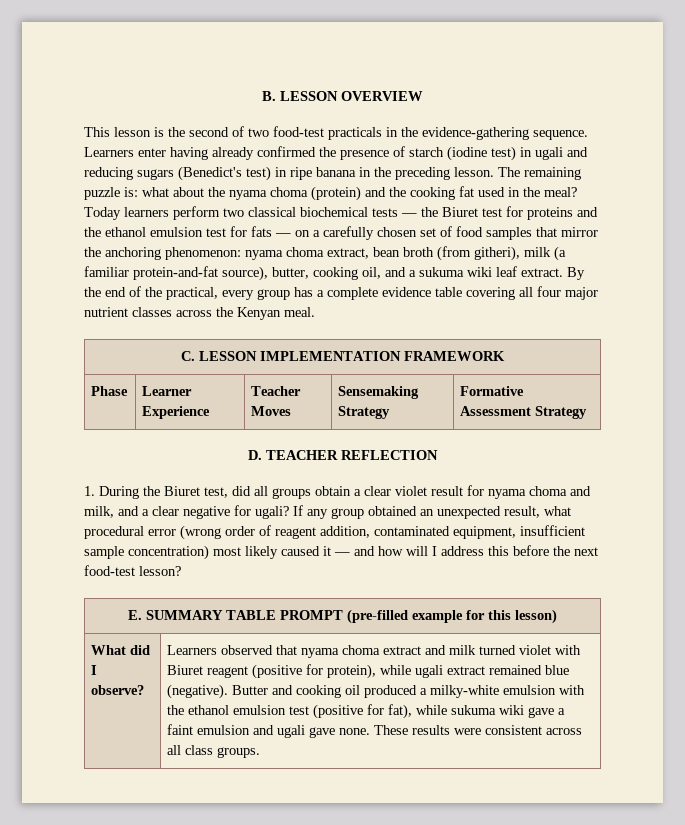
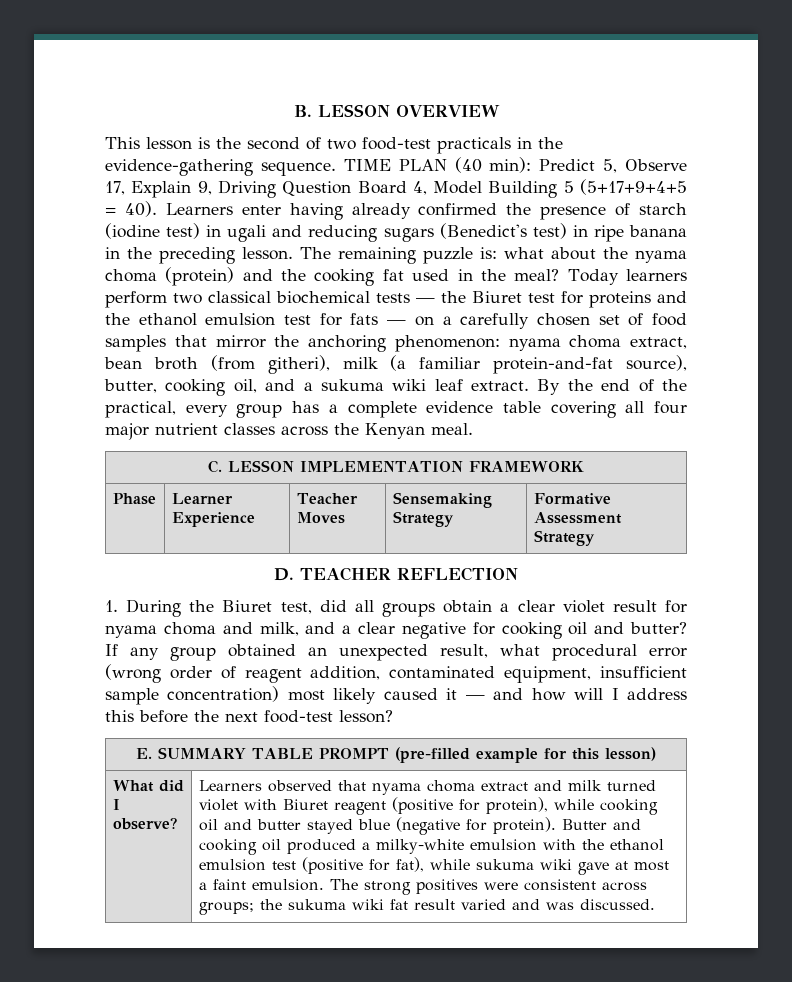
(588, 135) none -> [343,157,687,173] [105,179,687,198] [105,201,157,217] TIME PLAN (40 min): Predict 5, Observe 17, Explain 9, Driving Question Board 4, Model Building 5 (5+17+9+4+5 = 40).
[255,506,289,519] ugali? -> [501,622,687,639] cooking oil and butter?
[415,665,570,678] [167,684,229,699] ugali extract remained blue (negative). -> [599,799,658,815] [198,817,556,835] cooking oil and butter stayed blue (negative for protein).
[558,708,566,715] [167,724,583,738] [167,745,261,758] a faint emulsion and ugali gave none. These results were consistent across all class groups. -> [614,861,669,871] [198,879,647,895] [198,899,655,915] at most a faint emulsion. The strong positives were consistent across groups; the sukuma wiki fat result varied and was discussed.

